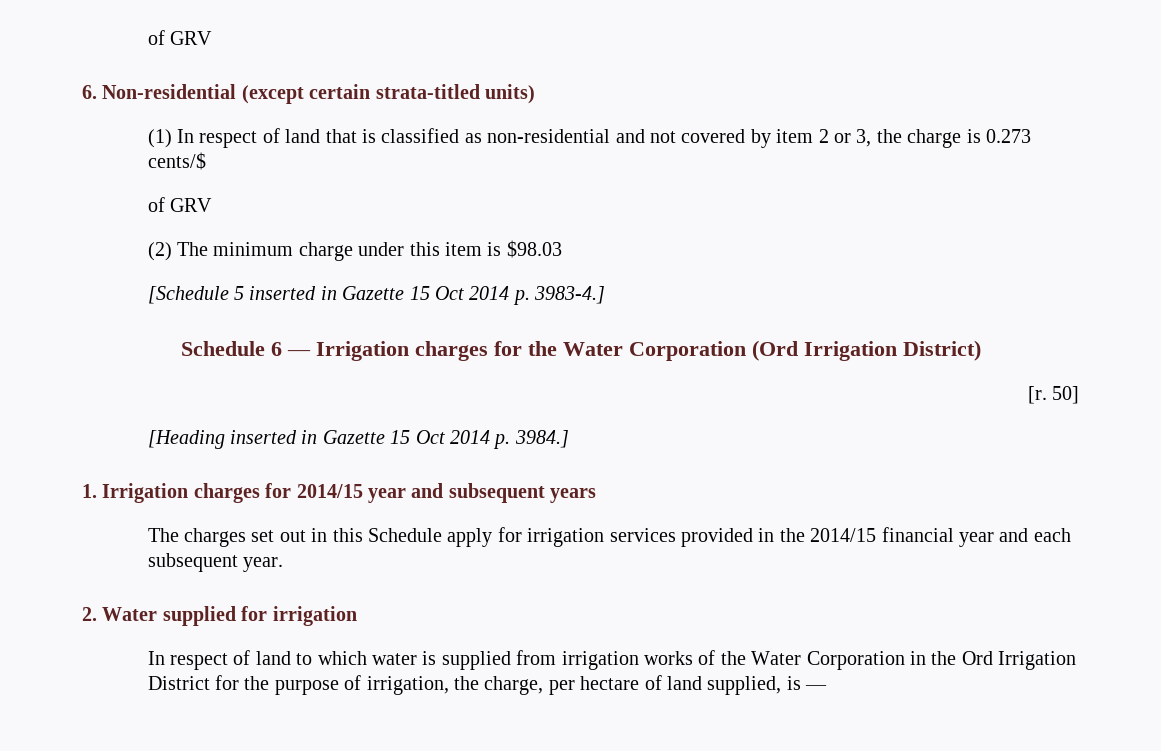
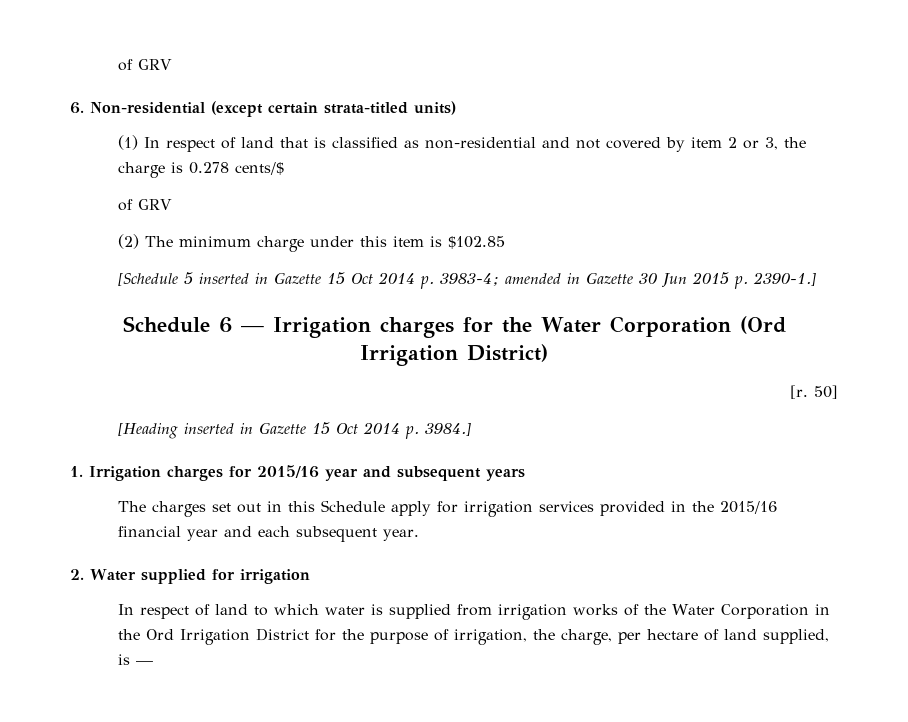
[986,129,1032,143] 0.273 -> [189,162,230,174] 0.278
[506,240,562,258] $98.03 -> [448,236,506,249] $102.85
[534,286,606,304] 3983-4.] -> [440,272,817,289] 3983-4; amended in Gazette 30 Jun 2015 p. 2390-1.]
[296,484,363,498] 2014/15 -> [257,465,319,478] 2015/16
[810,528,877,542] 2014/15 -> [720,501,778,514] 2015/16

